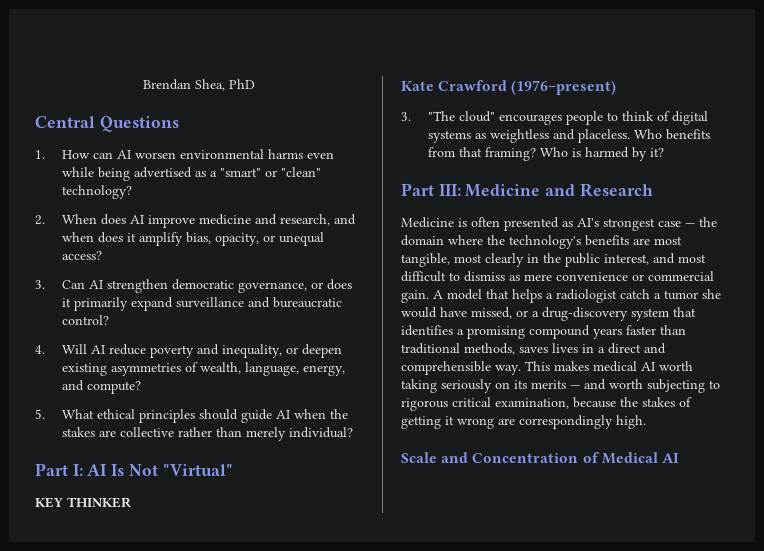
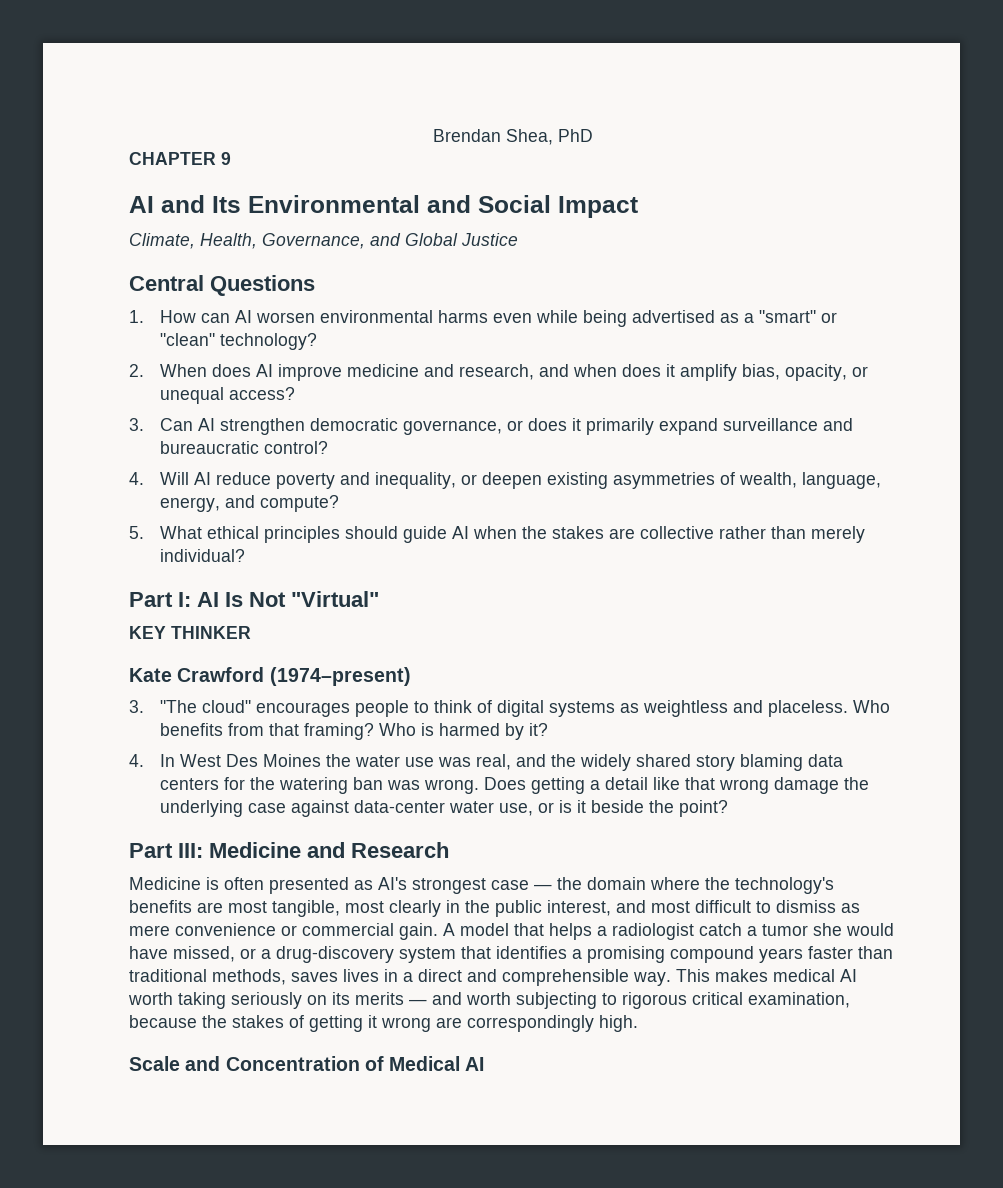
(255, 84) none -> [129,152,231,165] [129,195,638,218] [129,233,518,249] // CHAPTER 9 // AI and Its Environmental and Social Impact // Climate, Health, Governance, and Global Justice
[511,80,617,95] (1976–present) -> [269,667,411,686] (1974–present)
(665, 152) none -> [129,754,843,771] [159,777,869,794] [159,800,728,817] // 4. In West Des Moines the water use was real, and the widely shared story blaming data centers for the watering ban was wrong. Does getting a detail like that wrong damage the underlying case against data-center water use, or is it beside the point?

